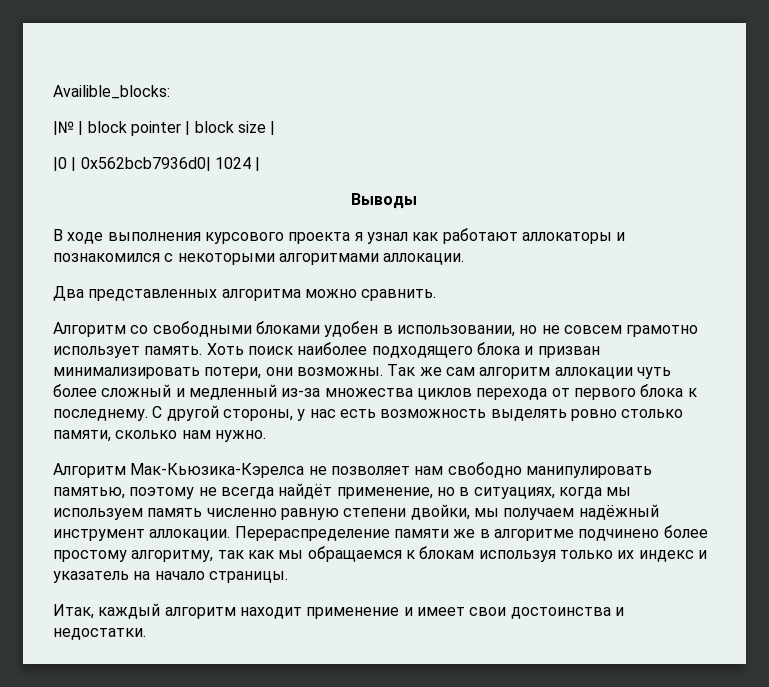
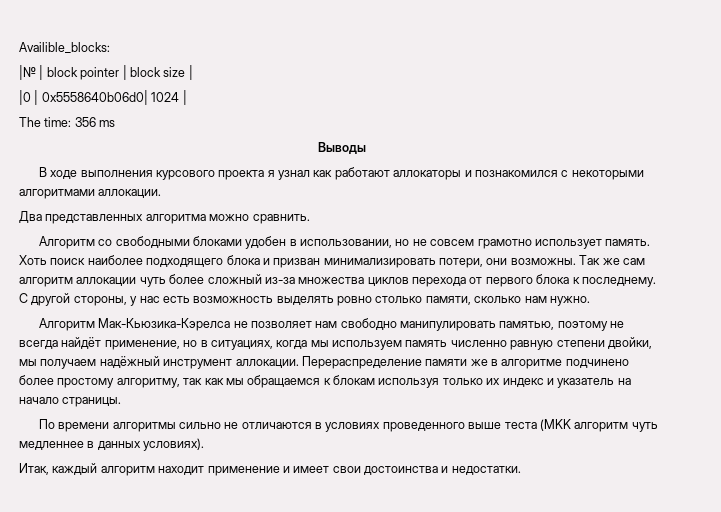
[80,157,211,171] 0x562bcb7936d0| -> [41,90,148,105] 0x5558640b06d0|
(261, 164) none -> [19,117,116,127] // The time: 356 ms
[175,384,277,400] и медленный -> (262, 279) none
(288, 577) none -> [38,419,658,432] [19,438,205,451] // По времени алгоритмы сильно не отличаются в условиях проведенного выше теста (MKK алгоритм чуть медленнее в данных условиях).

